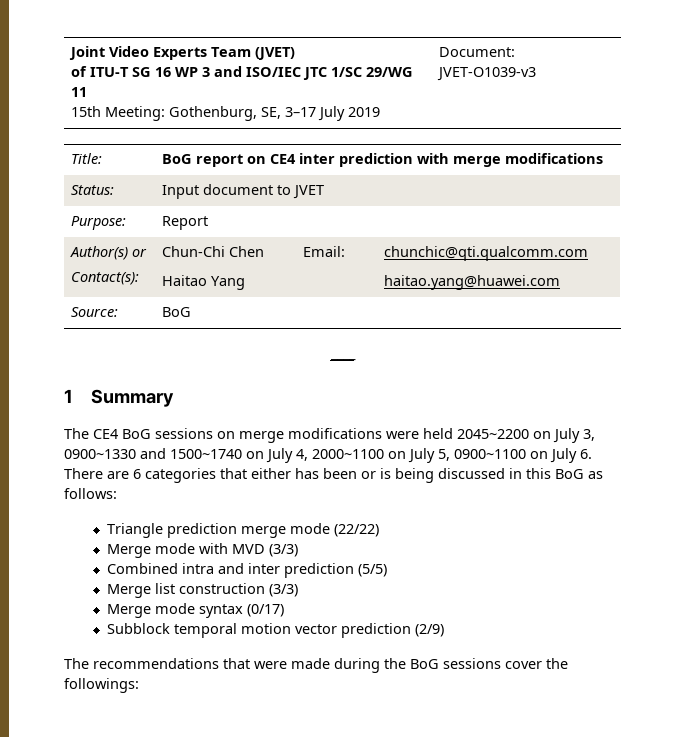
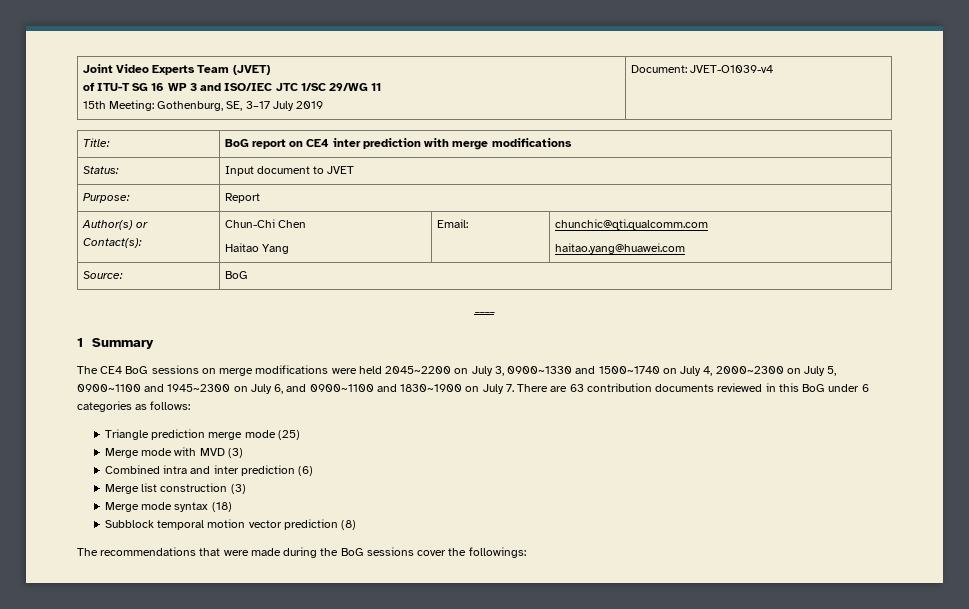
[437,67,537,81] JVET-O1039-v3 -> [689,65,773,73] JVET-O1039-v4
[312,449,384,459] 2000~1100 -> [715,366,784,374] 2000~2300
[530,448,592,463] [64,468,584,483] on July 6. There are 6 categories that either has been or is being discussed in this BoG -> [144,383,869,394] [77,401,132,412] and 1945~2300 on July 6, and 0900~1100 and 1830~1900 on July 7. There are 63 contribution documents reviewed in this BoG under 6 categories
[334,524,380,537] (22/22) -> [277,430,300,440] (25)
[269,544,299,557] (3/3) -> [227,448,243,458] (3)
[358,564,388,577] (5/5) -> [298,466,314,476] (6)
[269,584,299,597] (3/3) -> [230,484,246,494] (3)
[247,604,285,617] (0/17) -> [211,502,232,512] (18)
[415,624,445,637] (2/9) -> [341,520,357,530] (8)

